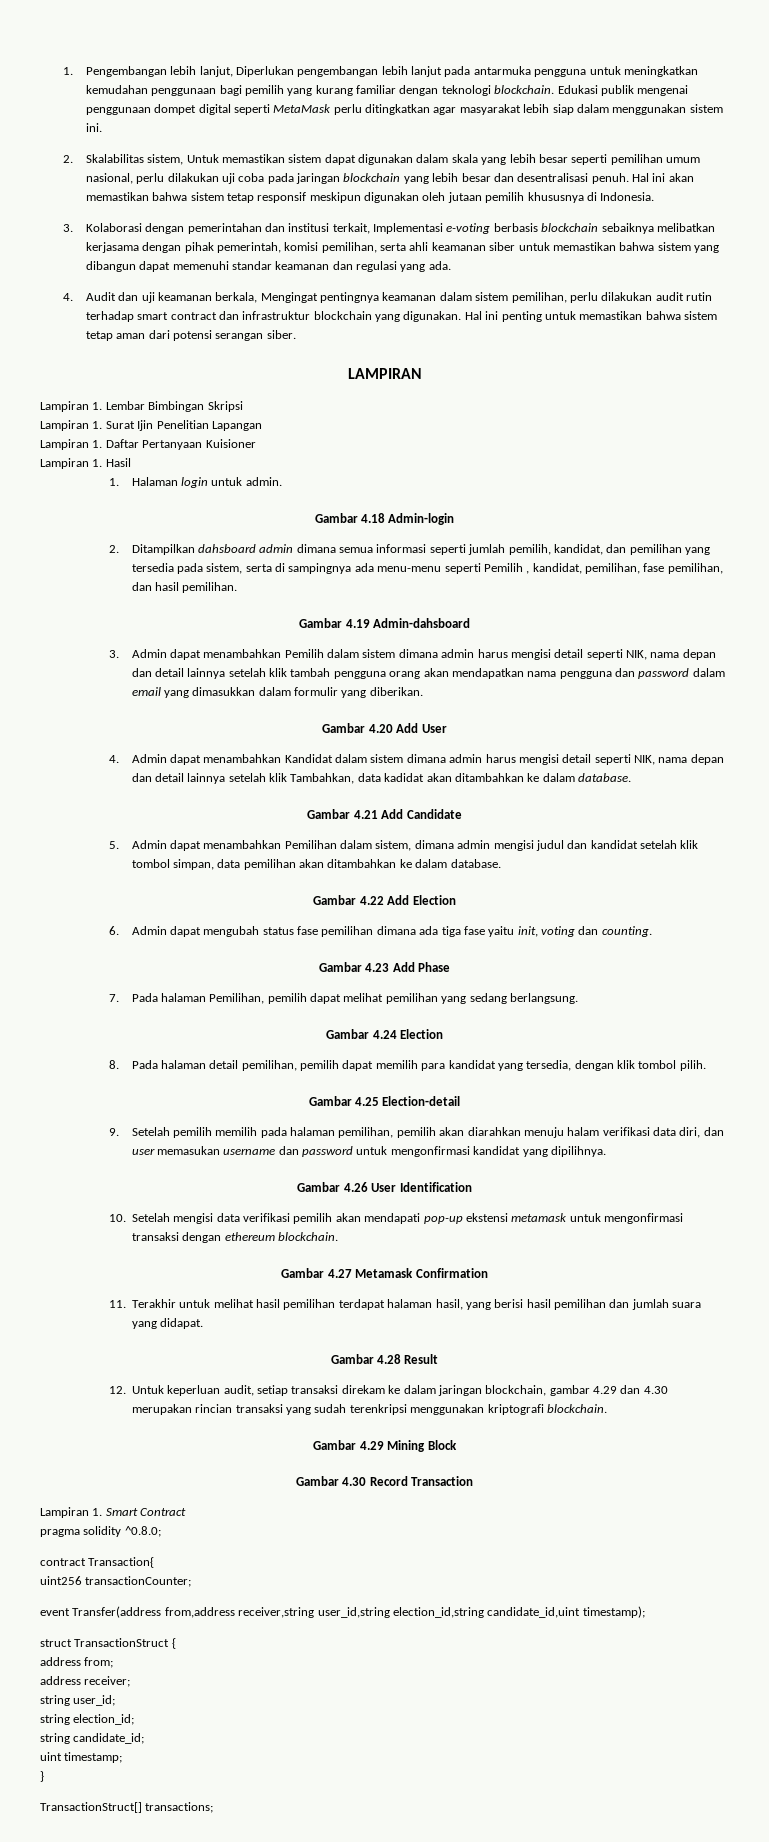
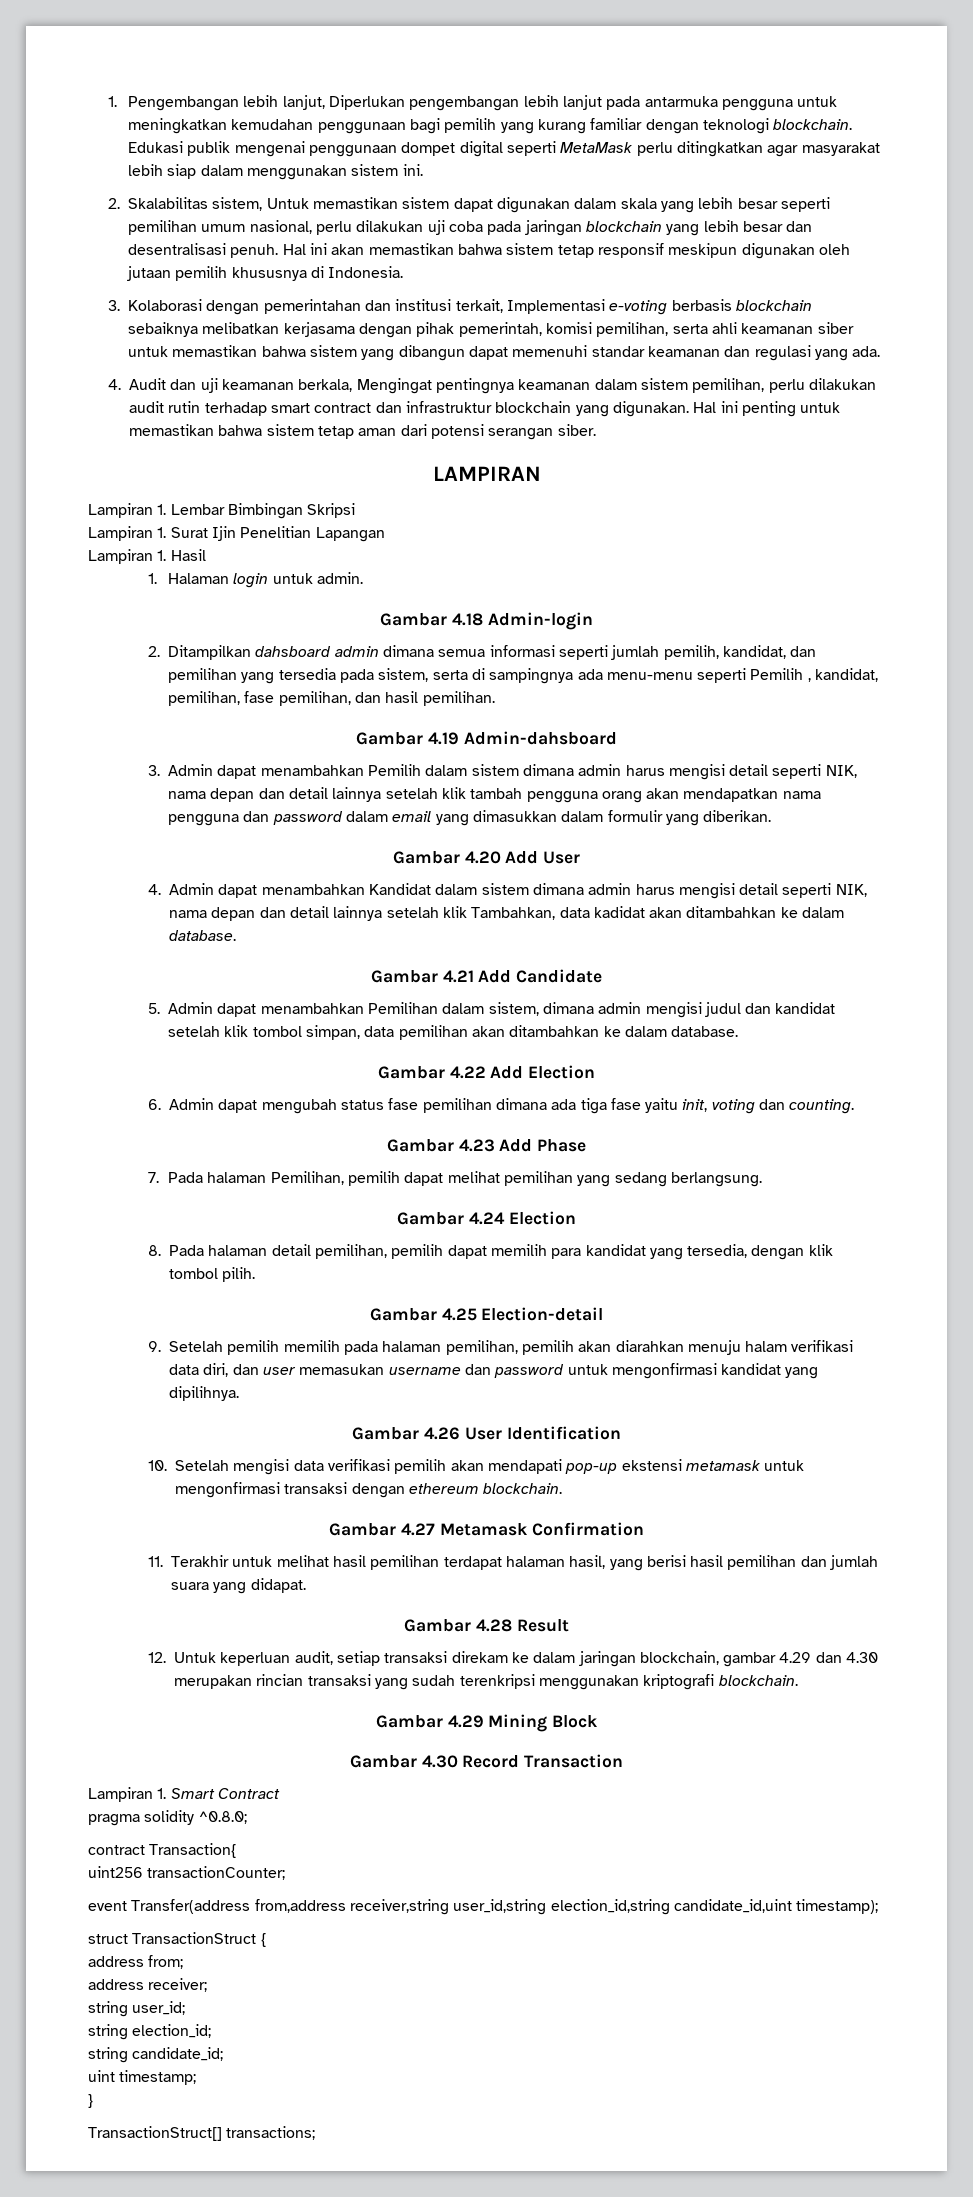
[40,439,256,450] // Lampiran 1. Daftar Pertanyaan Kuisioner -> (385, 534) none

